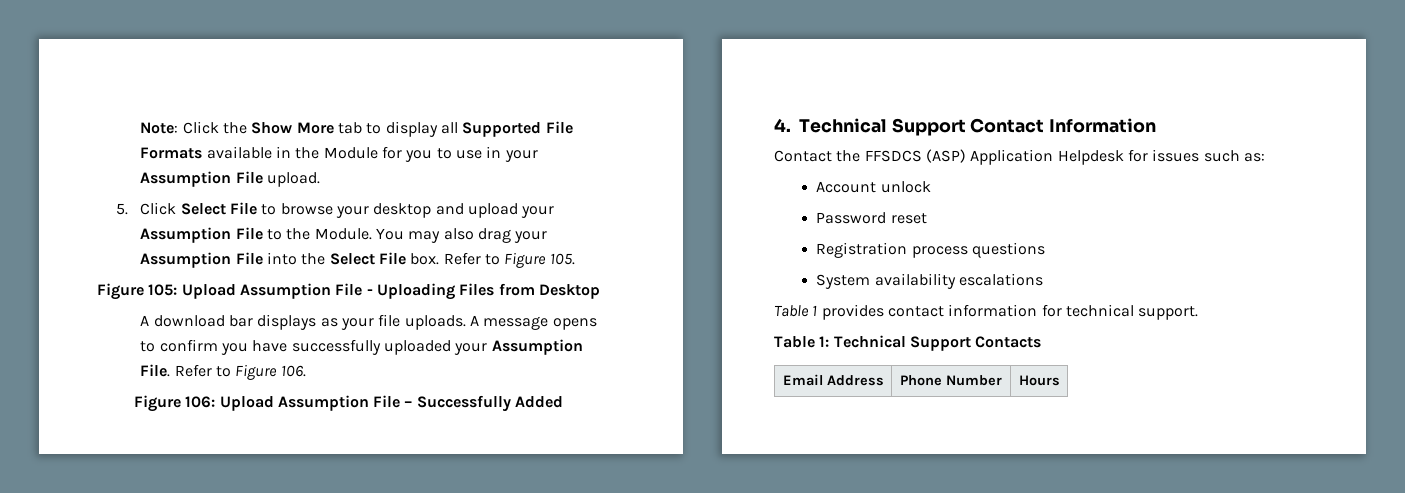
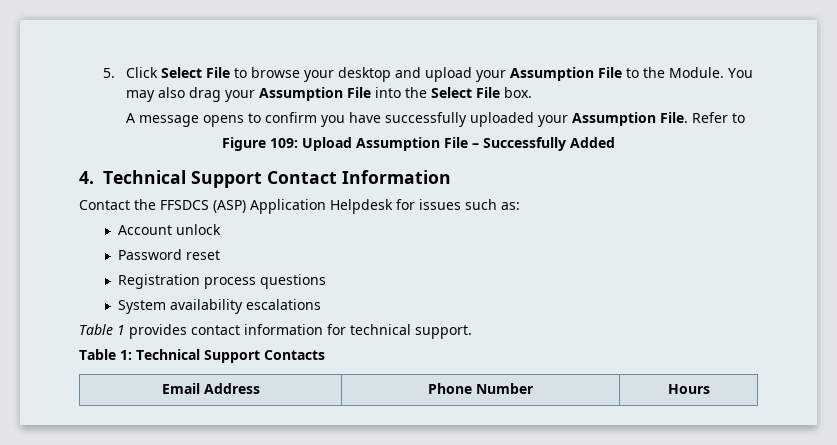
[140,121,573,137] [140,146,538,162] [140,171,321,187] Note: Click the Show More tab to display all Supported File Formats available in the Module for you to use in your Assumption File upload. // -> (102, 73) none
[443,252,575,268] [97,283,600,300] [140,314,466,330] Refer to Figure 105. // Figure 105: Upload Assumption File - Uploading Files from Desktop // A download bar displays as your file uploads. -> (532, 92) //
[235,364,306,380] [133,395,216,412] Figure 106. // Figure 106: -> [222,137,298,151] // Figure 109:

